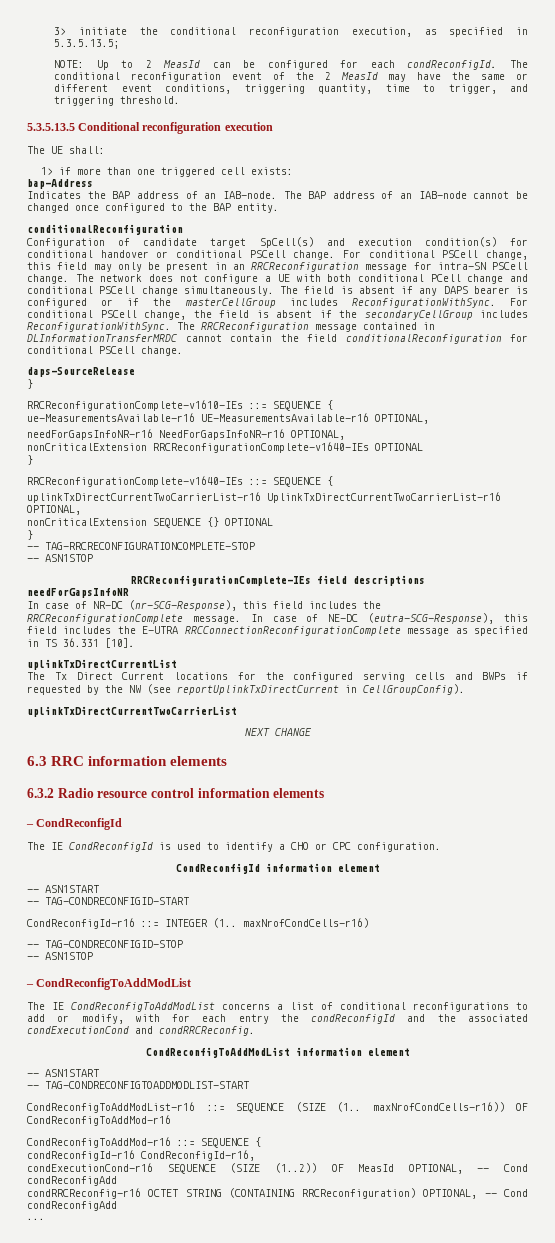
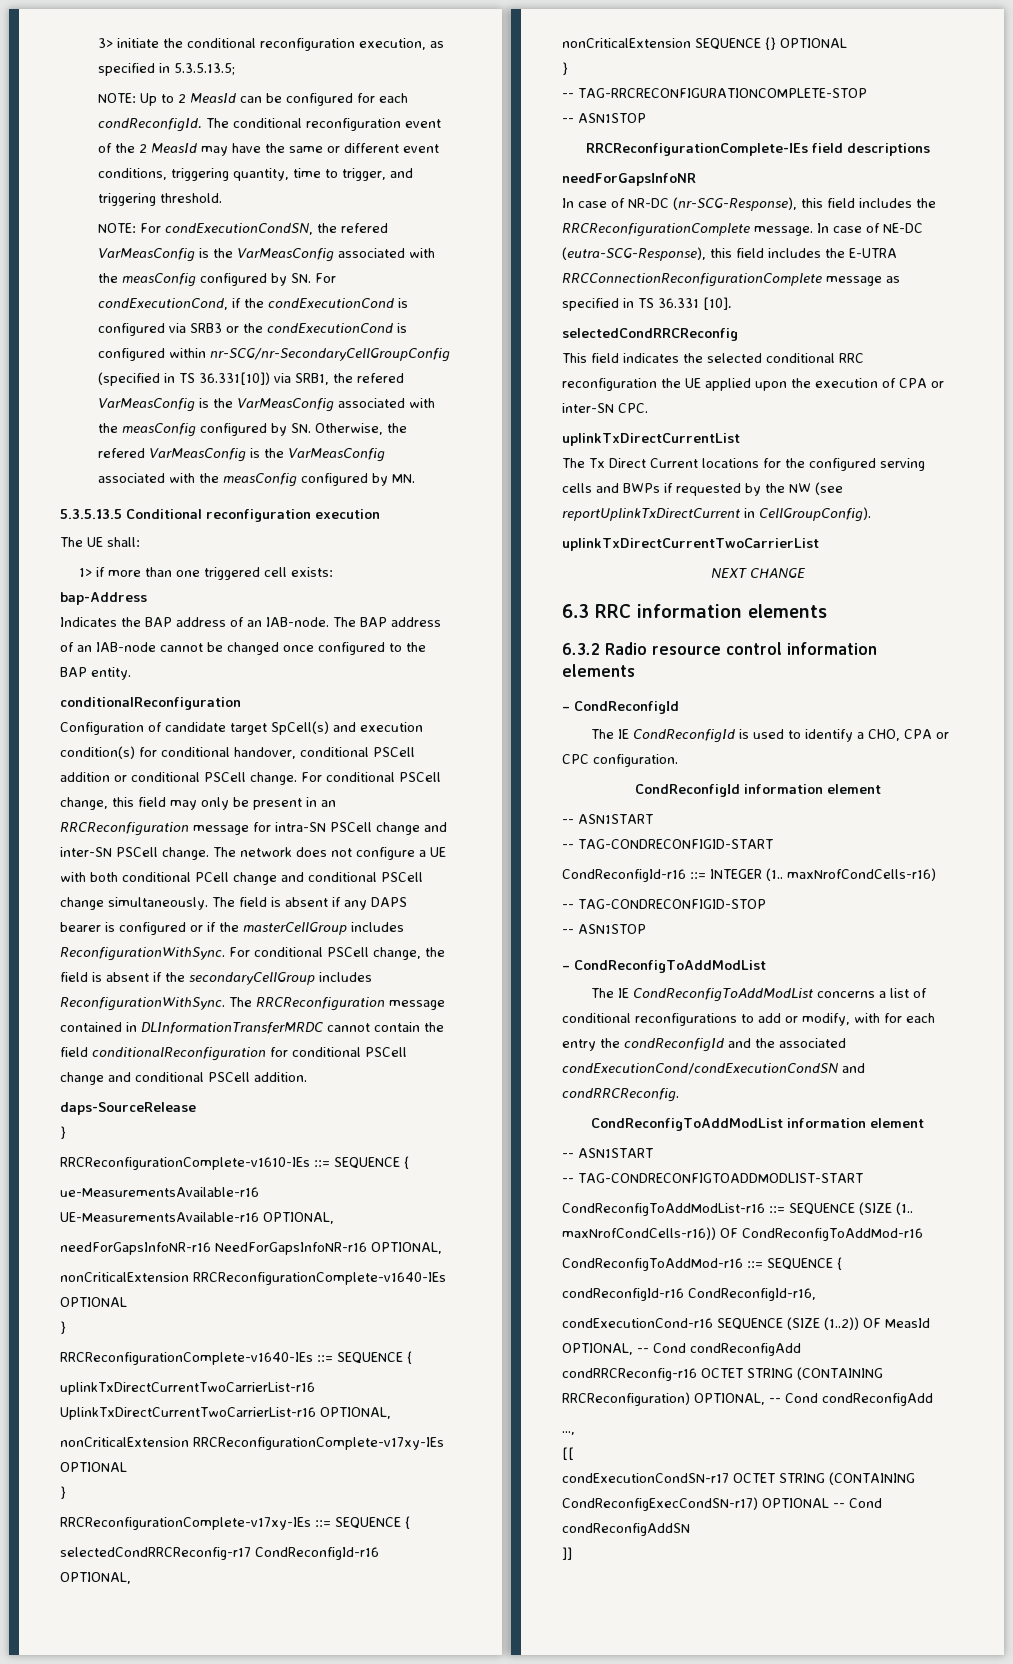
(181, 100) none -> [98,223,389,235] [98,248,436,262] [98,273,337,287] [98,298,409,310] [98,323,408,336] [98,348,451,362] [98,372,405,386] [98,398,436,412] [98,423,408,437] [98,448,386,462] [98,473,416,487] // NOTE: For condExecutionCondSN, the refered VarMeasConfig is the VarMeasConfig associated with the measConfig configured by SN. For condExecutionCond, if the condExecutionCond is configured via SRB3 or the condExecutionCond is configured within nr-SCG/nr-SecondaryCellGroupConfig (specified in TS 36.331[10]) via SRB1, the refered VarMeasConfig is the VarMeasConfig associated with the measConfig configured by SN. Otherwise, the refered VarMeasConfig is the VarMeasConfig associated with the measConfig configured by MN.
[100,250,149,258] handover -> [234,747,415,759] [60,772,110,782] handover, conditional PSCell addition
(528, 266) none -> [376,822,447,835] [60,847,158,857] change and inter-SN PSCell
[141,346,183,356] change. -> [60,1072,307,1085] change and conditional PSCell addition.
(81, 510) none -> [60,1437,444,1450] [60,1462,127,1472] [60,1486,66,1499] [60,1516,410,1530] [60,1547,379,1560] [60,1572,131,1584] // nonCriticalExtension RRCReconfigurationComplete-v17xy-IEs OPTIONAL // } // RRCReconfigurationComplete-v17xy-IEs ::= SEQUENCE { // selectedCondRRCReconfig-r17 CondReconfigId-r16 OPTIONAL,
(135, 643) none -> [562,328,738,341] [562,353,864,363] [562,378,944,391] [562,403,648,413] // selectedCondRRCReconfig // This field indicates the selected conditional RRC reconfiguration the UE applied upon the execution of CPA or inter-SN CPC.
[291,842,309,850] CHO -> [868,729,933,741] CHO, CPA
[27,1026,129,1034] condExecutionCond -> [562,1063,838,1075] condExecutionCond/condExecutionCondSN
[27,1218,45,1220] ... -> [562,1431,575,1435] [562,1447,574,1460] [562,1472,915,1485] [562,1497,882,1511] [562,1523,690,1536] [562,1547,572,1560] ..., // [[ // condExecutionCondSN-r17 OCTET STRING (CONTAINING CondReconfigExecCondSN-r17) OPTIONAL -- Cond condReconfigAddSN // ]]

